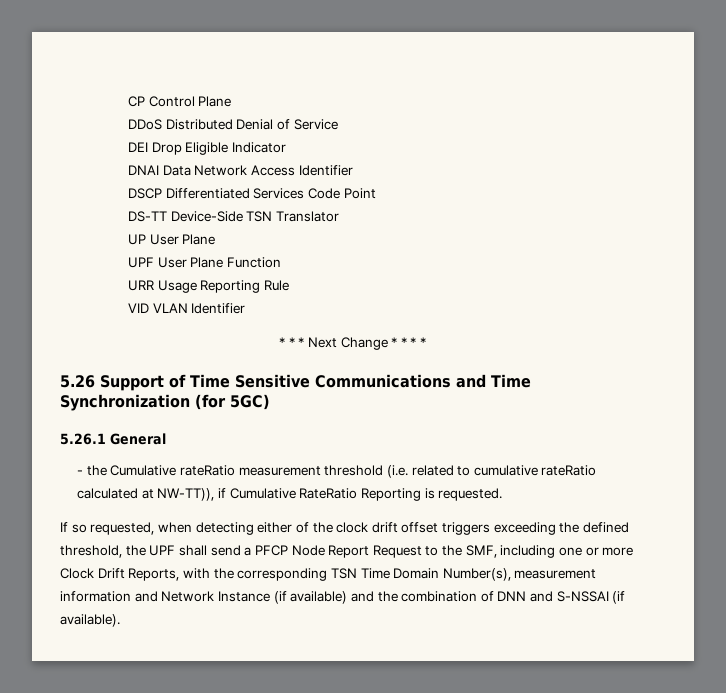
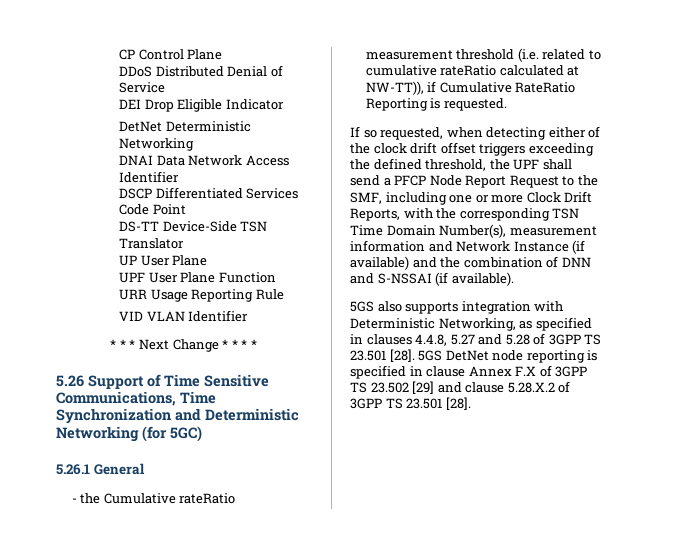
(286, 147) none -> [119,121,251,132] [119,138,195,151] // DetNet Deterministic Networking
[315,374,531,388] [60,394,190,411] Communications and Time Synchronization -> [56,391,216,406] [56,408,299,424] [56,426,139,442] Communications, Time Synchronization and Deterministic Networking
(120, 620) none -> [350,301,564,314] [350,317,592,331] [350,333,602,346] [350,349,598,363] [350,365,588,379] [350,381,571,394] [350,397,471,410] // 5GS also supports integration with Deterministic Networking, as specified in clauses 4.4.8, 5.27 and 5.28 of 3GPP TS 23.501 [28]. 5GS DetNet node reporting is specified in clause Annex F.X of 3GPP TS 23.502 [29] and clause 5.28.X.2 of 3GPP TS 23.501 [28].

